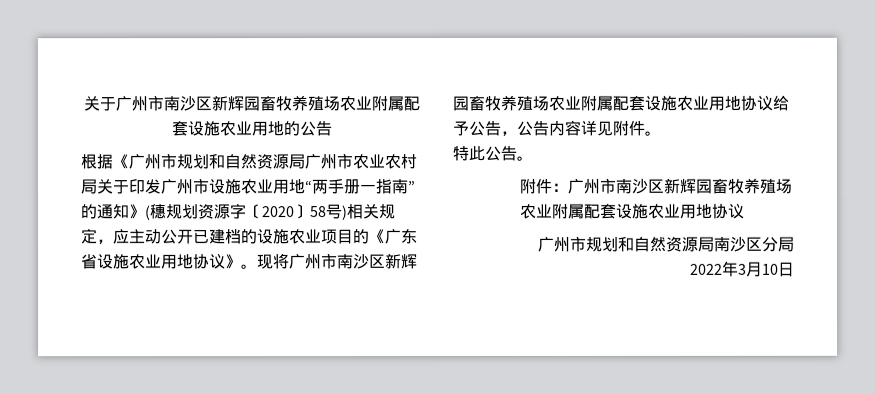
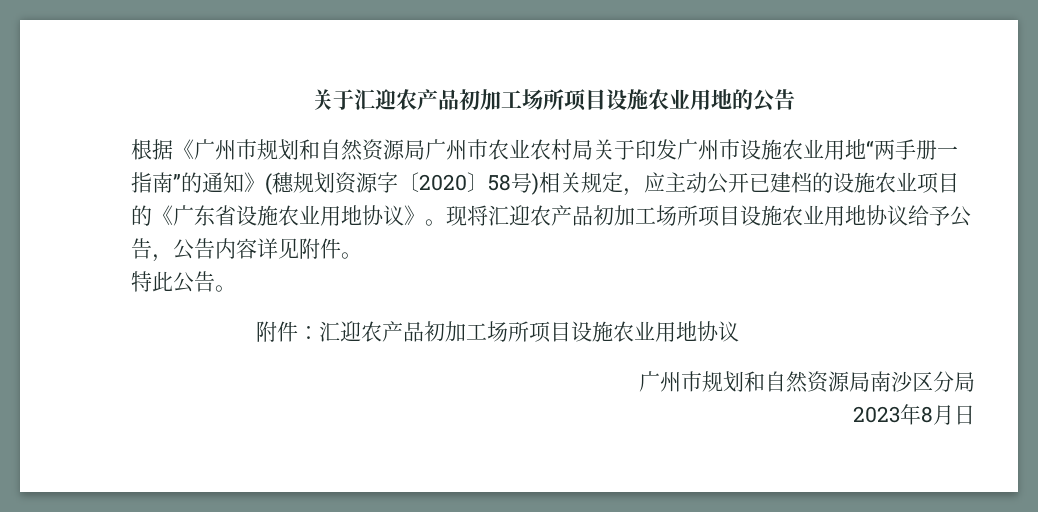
[82,95,420,112] [170,121,188,137] 关于广州市南沙区新辉园畜牧养殖场农业附属配套 -> [311,89,606,111] 关于汇迎农产品初加工场所项目
[289,253,418,270] [452,94,645,111] 广州市南沙区新辉园畜牧养殖场农业附属配套 -> [488,205,740,227] 汇迎农产品初加工场所项目
[566,177,792,194] [519,203,617,219] 广州市南沙区新辉园畜牧养殖场农业附属配套 -> [318,321,571,343] 汇迎农产品初加工场所项目
[690,260,779,277] 2022年3月10 -> [853,404,954,425] 2023年8月

